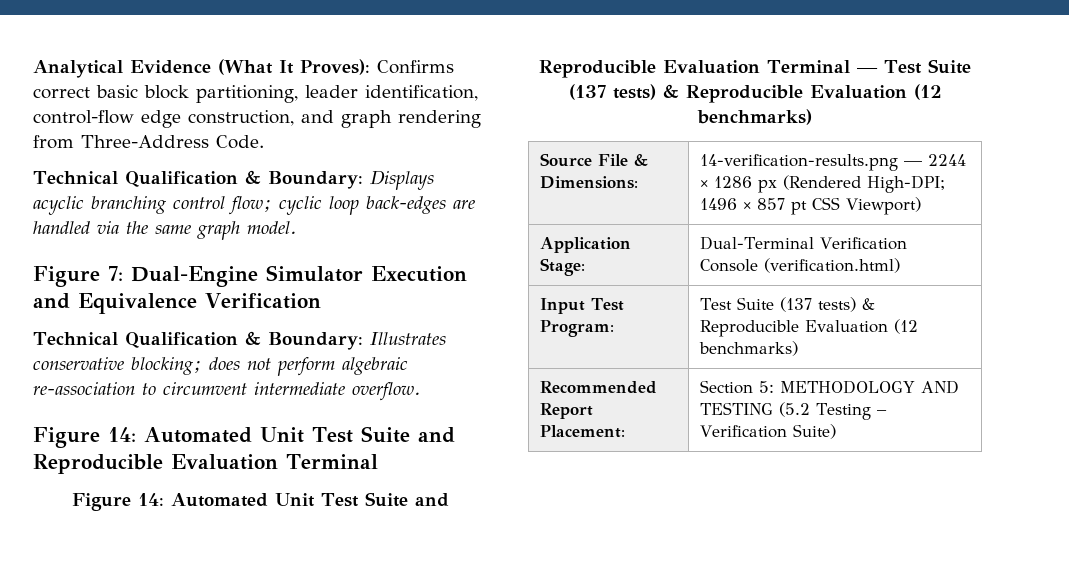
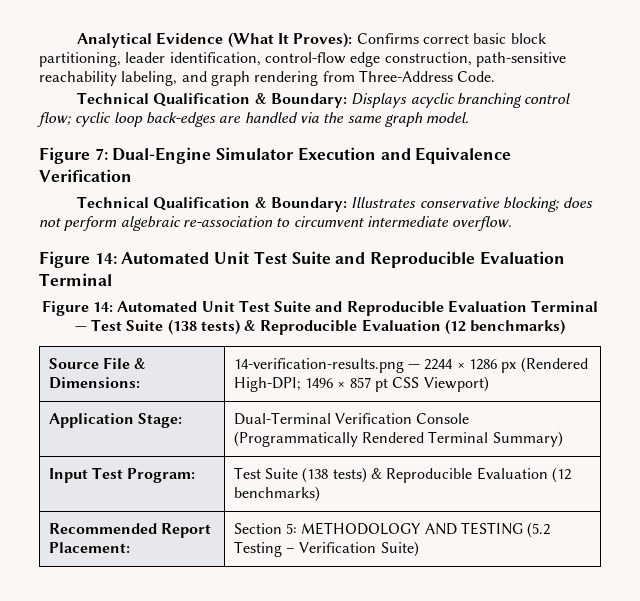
(294, 118) none -> [475,52,566,67] [39,71,178,86] path-sensitive reachability labeling,
[568,84,606,100] (137 -> [167,319,197,335] (138
[763,258,900,273] (verification.html) -> [233,431,563,447] (Programmatically Rendered Terminal Summary)
[779,297,812,312] (137 -> [302,467,329,483] (138

